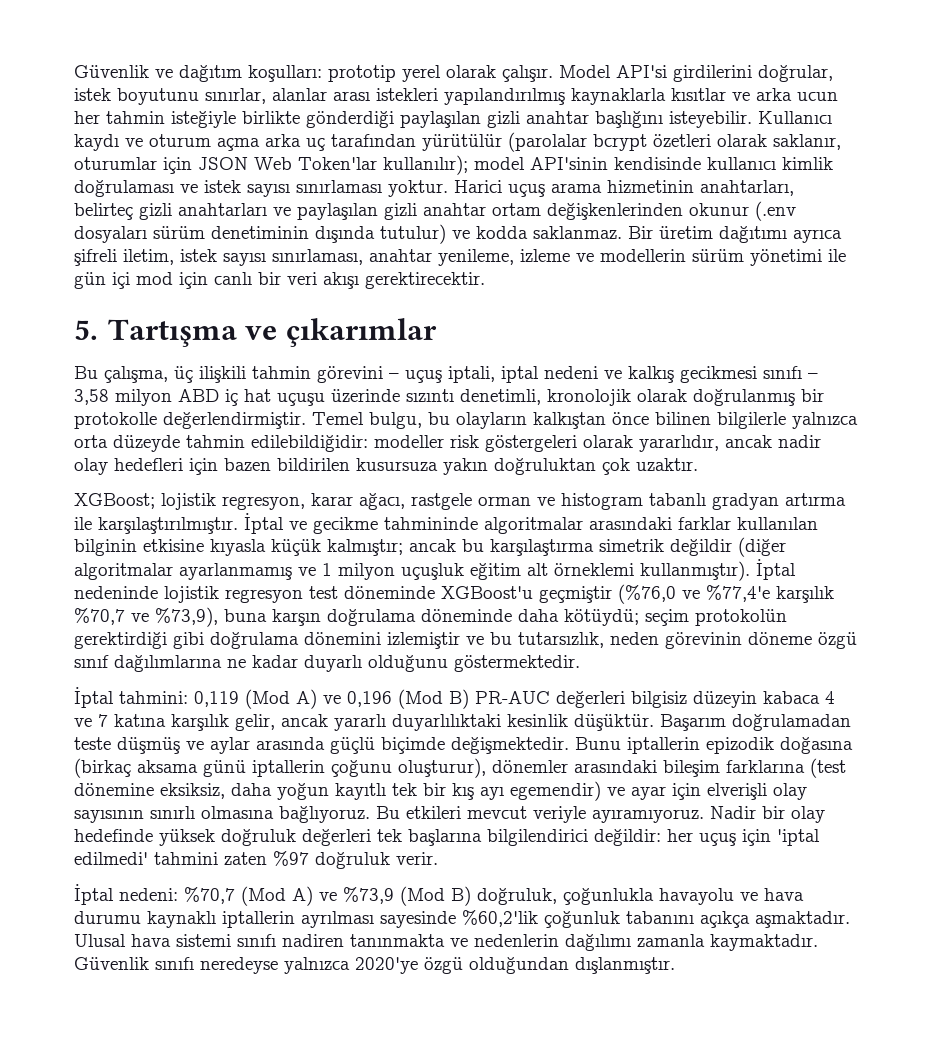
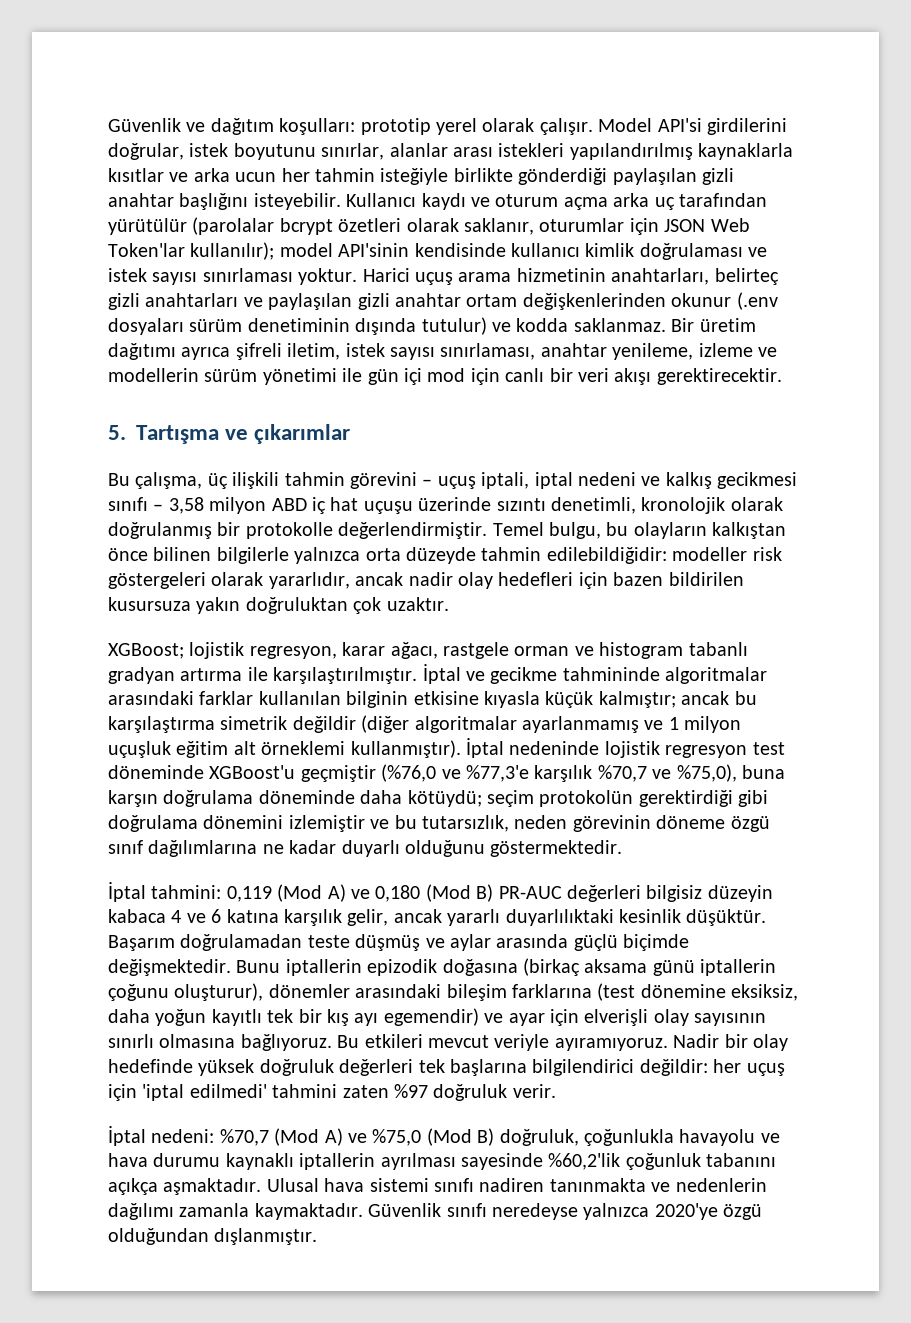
[706,585,770,602] %77,4'e -> [465,765,529,782] %77,3'e
[155,607,218,627] %73,9), -> [676,764,737,782] %75,0),
[347,691,392,707] 0,196 -> [375,885,421,902] 0,180
[98,714,108,727] 7 -> [211,909,222,923] 6
[343,887,394,904] %73,9 -> [372,1129,422,1146] %75,0

